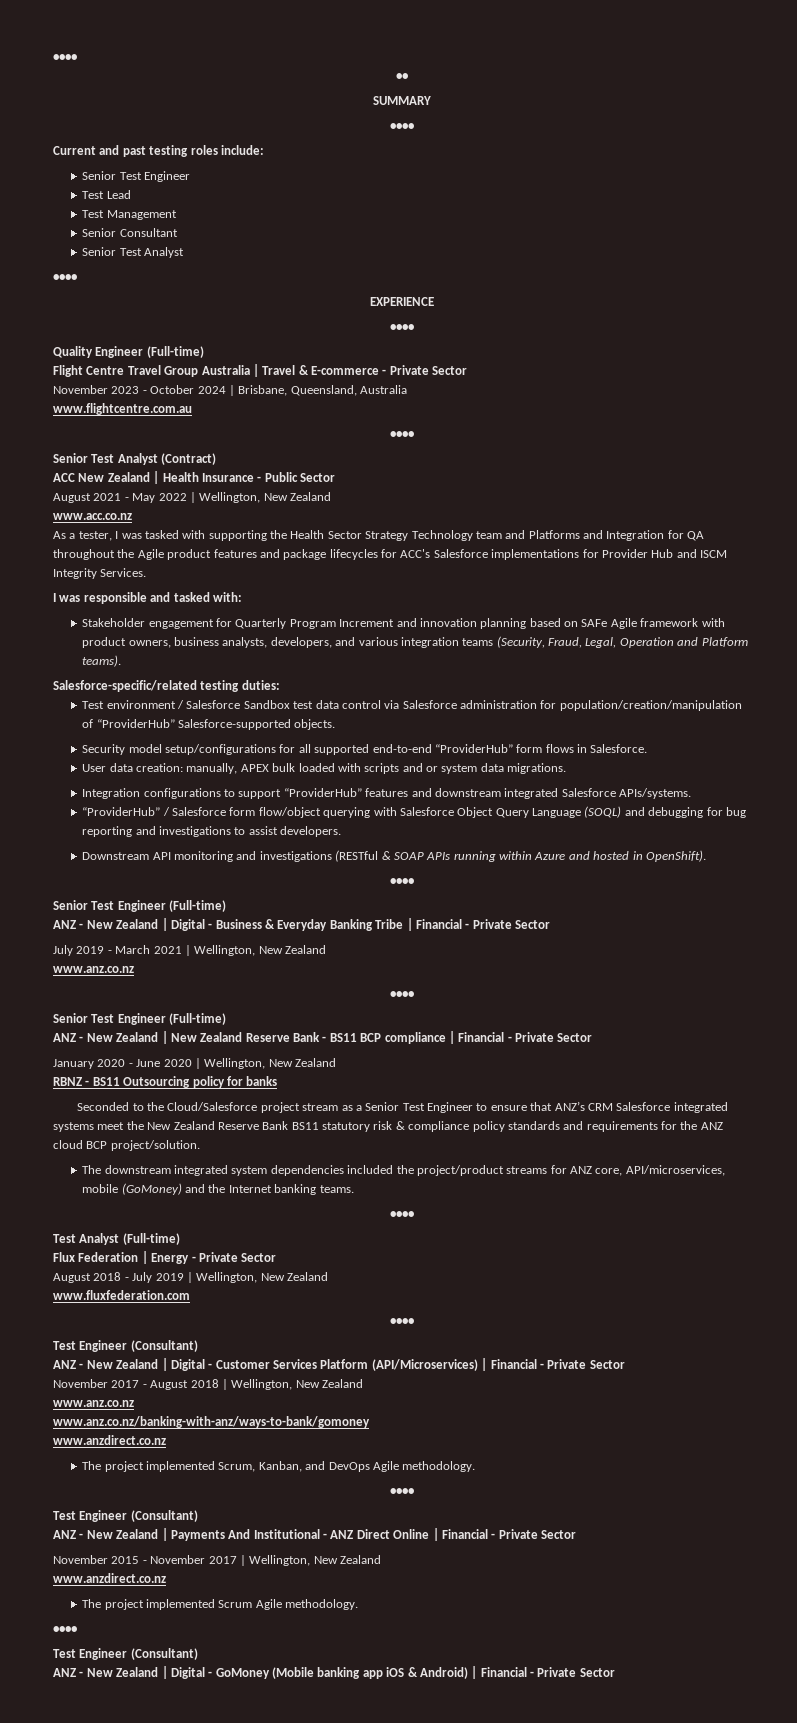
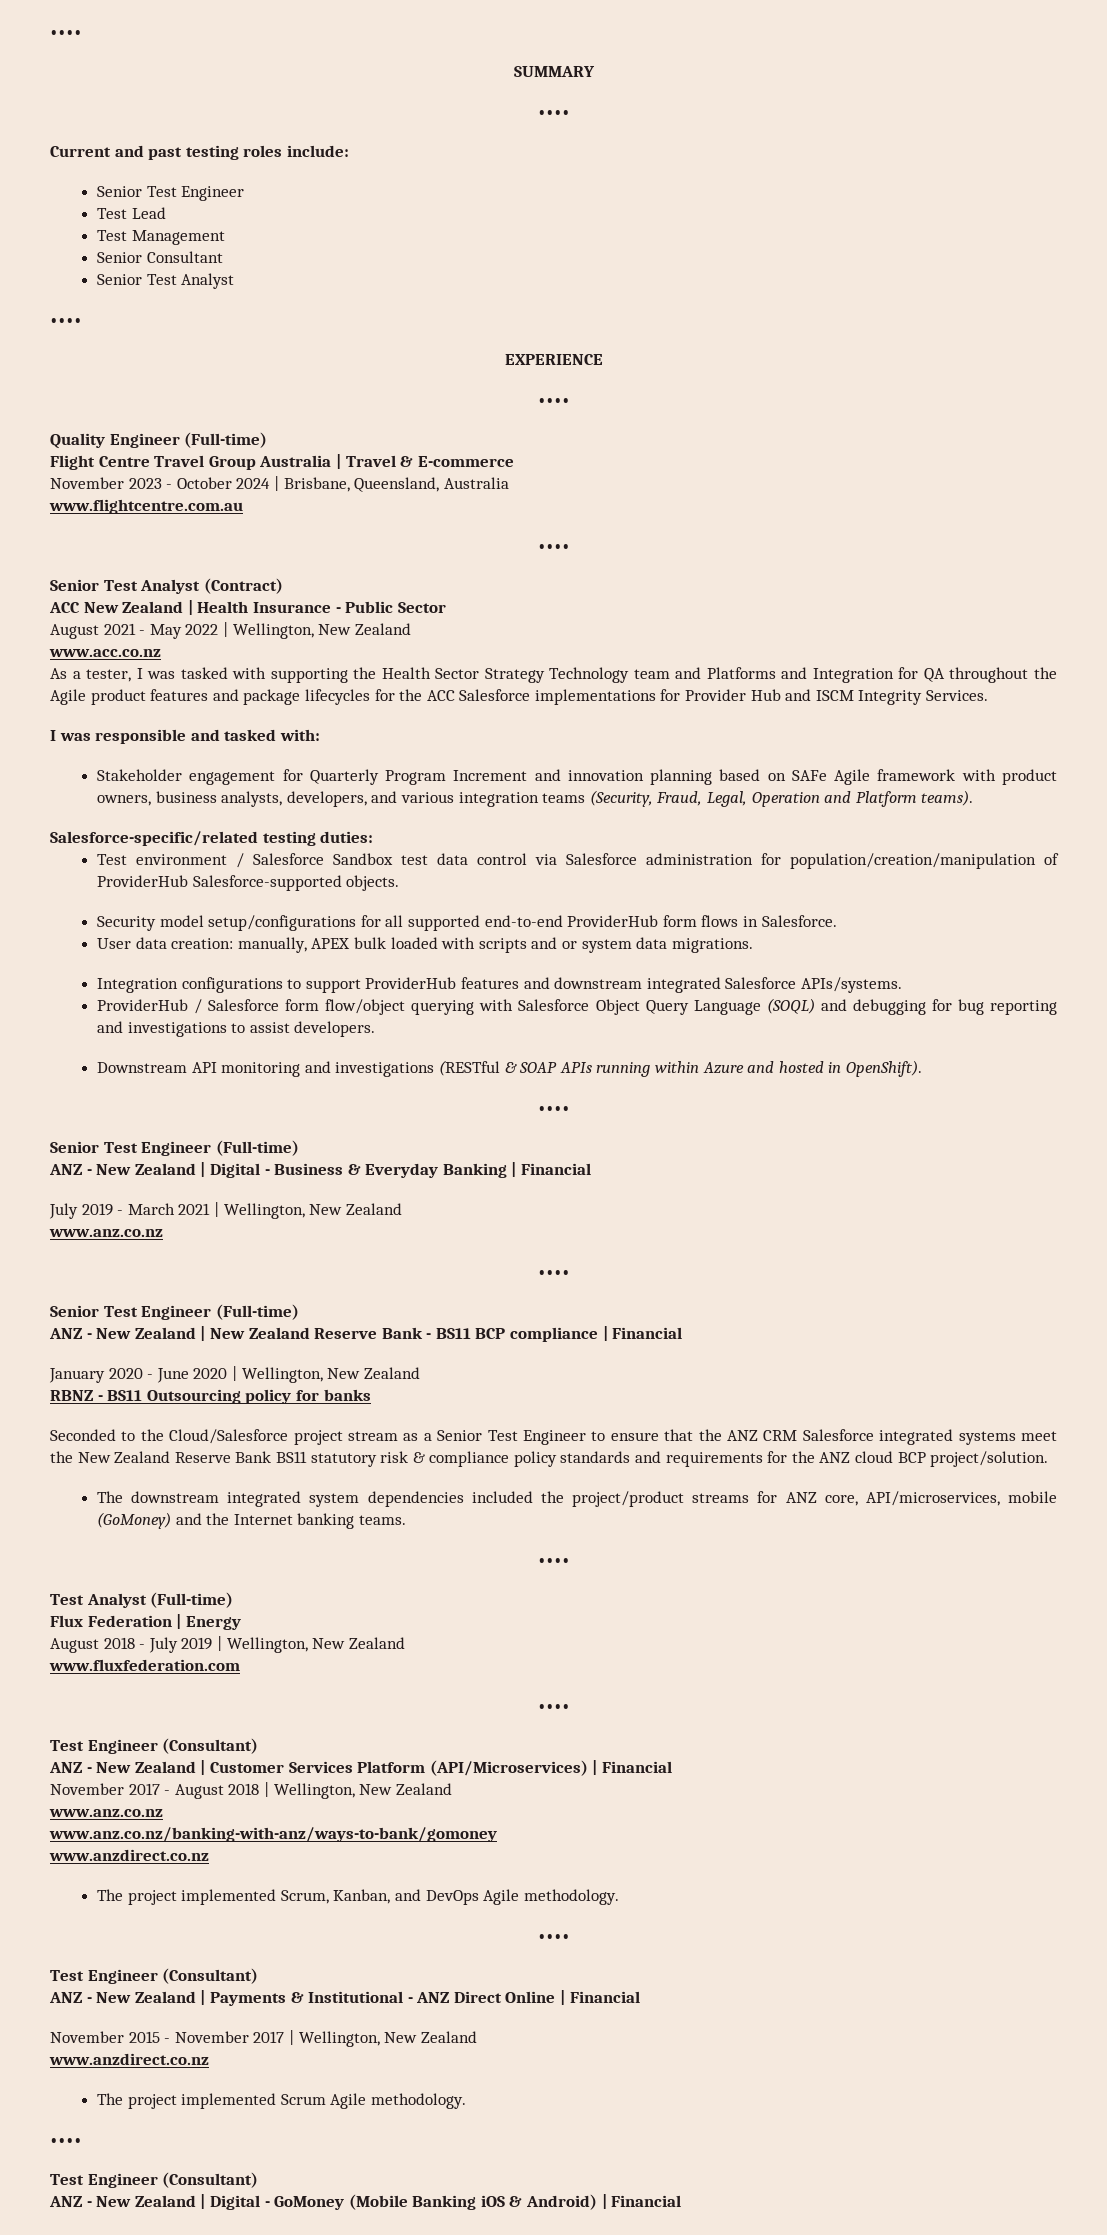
[53,54,77,61] [396,73,408,80] •••• // •• -> [50,30,82,37] ••••
[382,365,468,375] - Private Sector -> (514, 461) none
[400,549,431,558] ACC's -> [399,689,455,701] the ACC
[96,719,175,728] “ProviderHub” -> [97,875,189,887] ProviderHub
[434,744,513,753] “ProviderHub” -> [567,915,659,927] ProviderHub
[283,788,362,797] “ProviderHub” -> [365,977,457,989] ProviderHub
[82,807,161,816] “ProviderHub” -> [97,999,189,1011] ProviderHub
[375,918,550,931] Tribe | Financial - Private Sector -> [511,1162,592,1177] | Financial
[507,1032,593,1042] - Private Sector -> (683, 1333) none
[554,1101,585,1111] ANZ’s -> [698,1429,758,1441] the ANZ
[191,1252,277,1262] - Private Sector -> (241, 1623) none
[170,1359,213,1371] Digital - -> (206, 1767) none
[539,1359,625,1369] - Private Sector -> (672, 1767) none
[228,1529,251,1539] And -> [290,1992,304,2003] &
[491,1529,576,1539] - Private Sector -> (640, 1997) none
[317,1667,383,1679] banking app -> [412,2195,477,2210] Banking
[530,1667,615,1677] - Private Sector -> (682, 2201) none

